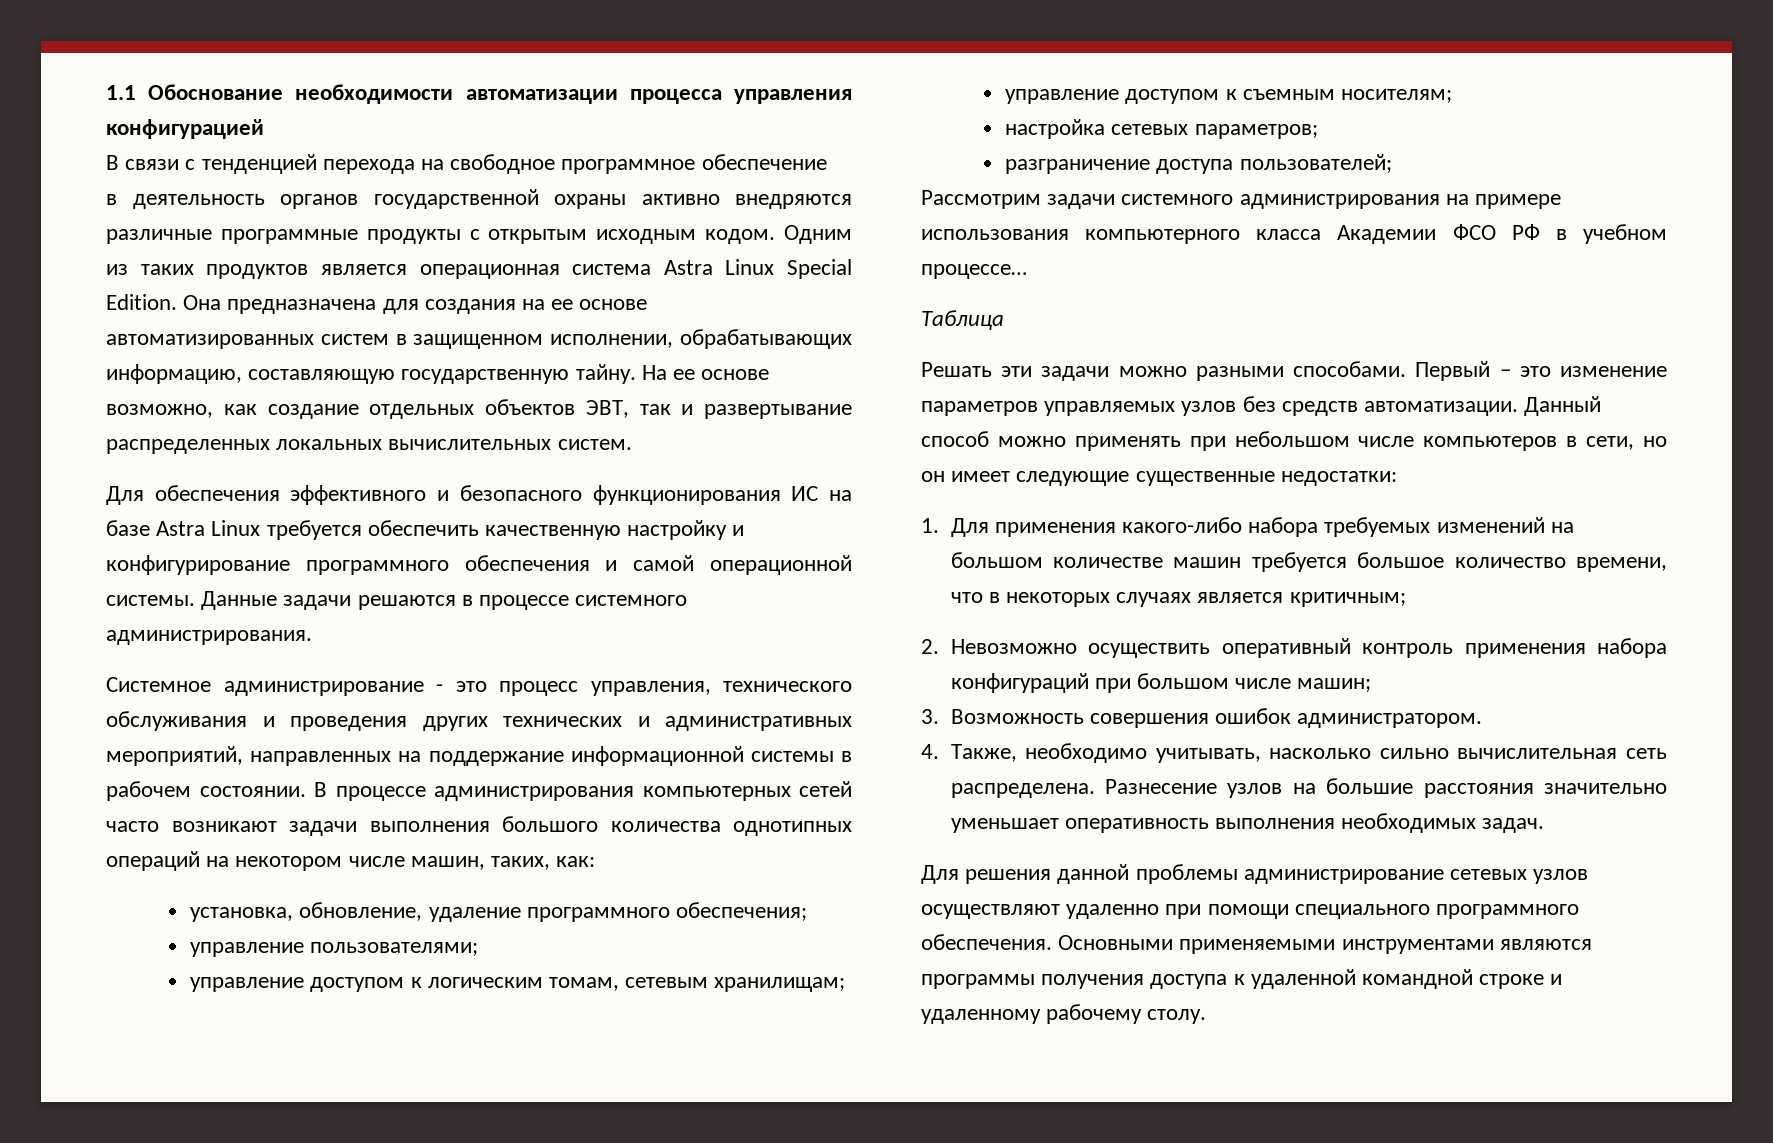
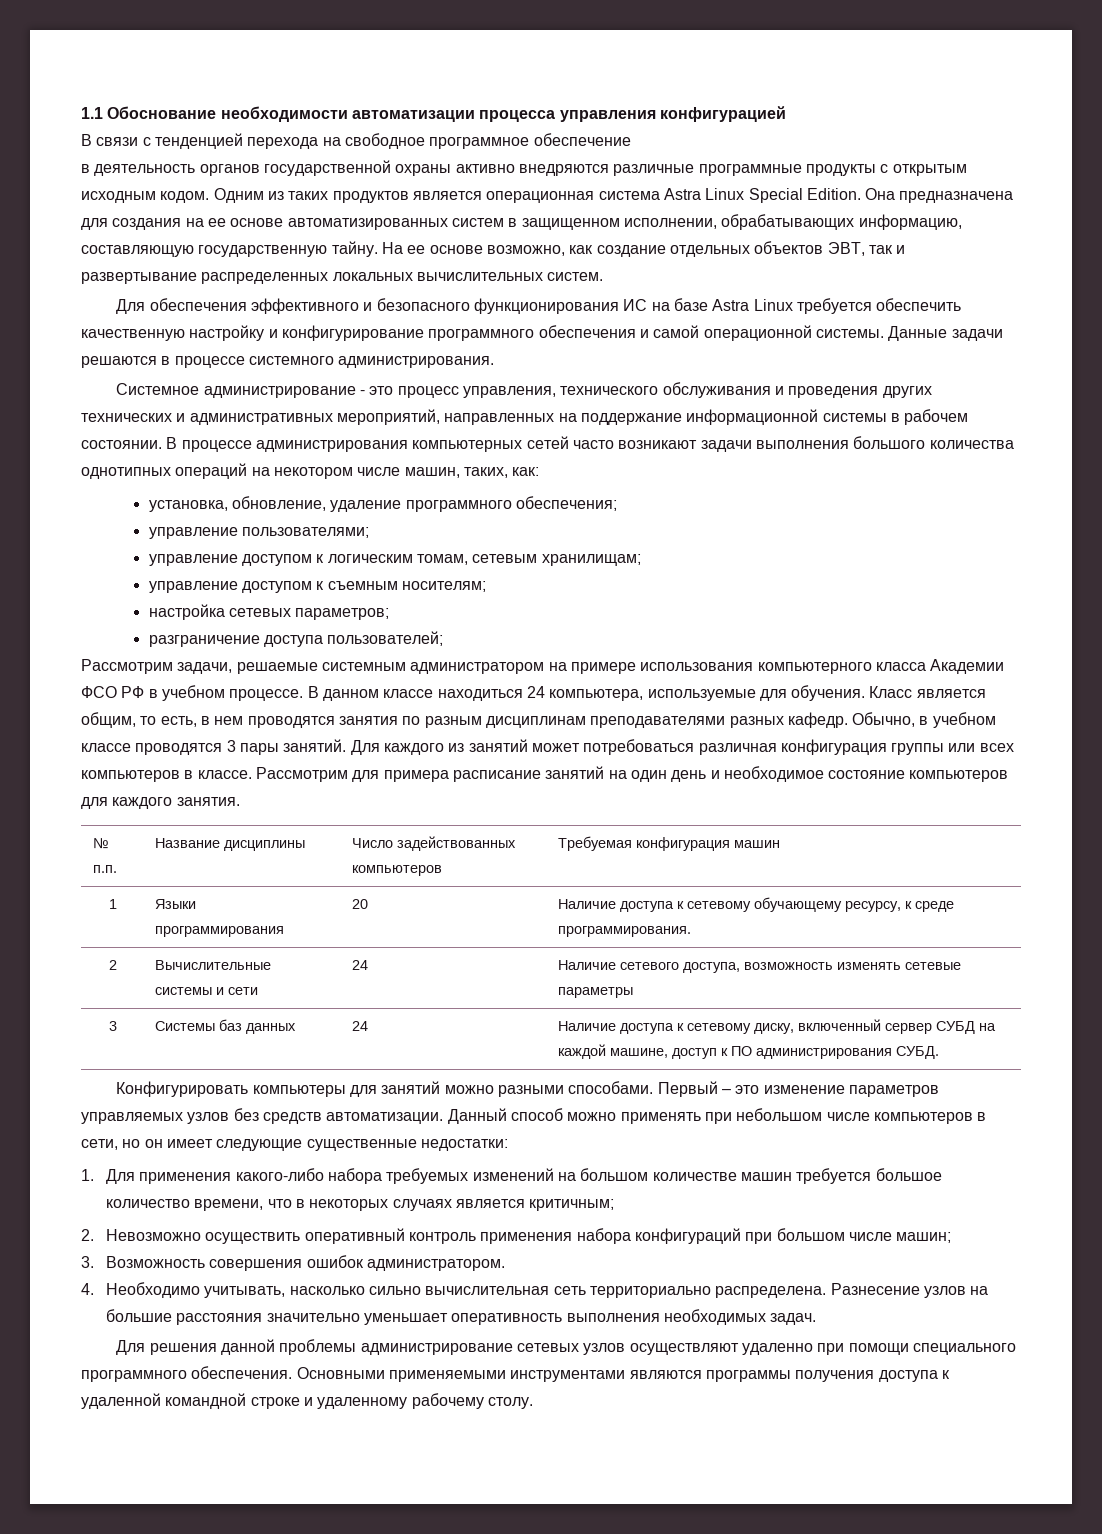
[1047,194,1440,209] задачи системного администрирования -> [177,662,545,674] задачи, решаемые системным администратором
[921,264,1027,279] [921,310,1004,330] [921,362,1110,381] процессе… // Таблица // Решать эти задачи -> [229,685,986,701] [81,712,996,728] [81,739,1014,755] [81,766,1009,782] [81,797,240,809] [93,838,110,849] [93,865,118,873] [155,838,306,851] [352,836,517,851] [352,865,443,876] [558,836,781,851] [108,899,117,909] [155,899,197,909] [155,926,285,937] [352,899,369,909] [558,897,955,912] [558,926,692,937] [108,960,117,970] [155,960,272,970] [155,987,259,995] [352,960,369,970] [558,960,962,973] [558,987,634,998] [108,1021,117,1031] [155,1019,297,1034] [352,1021,369,1031] [558,1019,997,1034] [558,1044,940,1059] [116,1081,441,1097] процессе. В данном классе находиться 24 компьютера, используемые для обучения. Класс является общим, то есть, в нем проводятся занятия по разным дисциплинам преподавателями разных кафедр. Обычно, в учебном классе проводятся 3 пары занятий. Для каждого из занятий может потребоваться различная конфигурация группы или всех компьютеров в классе. Рассмотрим для примера расписание занятий на один день и необходимое состояние компьютеров для каждого занятия. // № п.п. | Название дисциплины | Число задействованных компьютеров | Требуемая конфигурация машин // 1 | Языки программирования | 20 | Наличие доступа к сетевому обучающему ресурсу, к среде программирования. // 2 | Вычислительные системы и сети | 24 | Наличие сетевого доступа, возможность изменять сетевые параметры // 3 | Системы баз данных | 24 | Наличие доступа к сетевому диску, включенный сервер СУБД на каждой машине, доступ к ПО администрирования СУБД. // Конфигурировать компьютеры для занятий
[950,743,1148,763] Также, необходимо -> [106,1282,201,1298] Необходимо
(1667, 753) none -> [589,1286,711,1298] территориально

